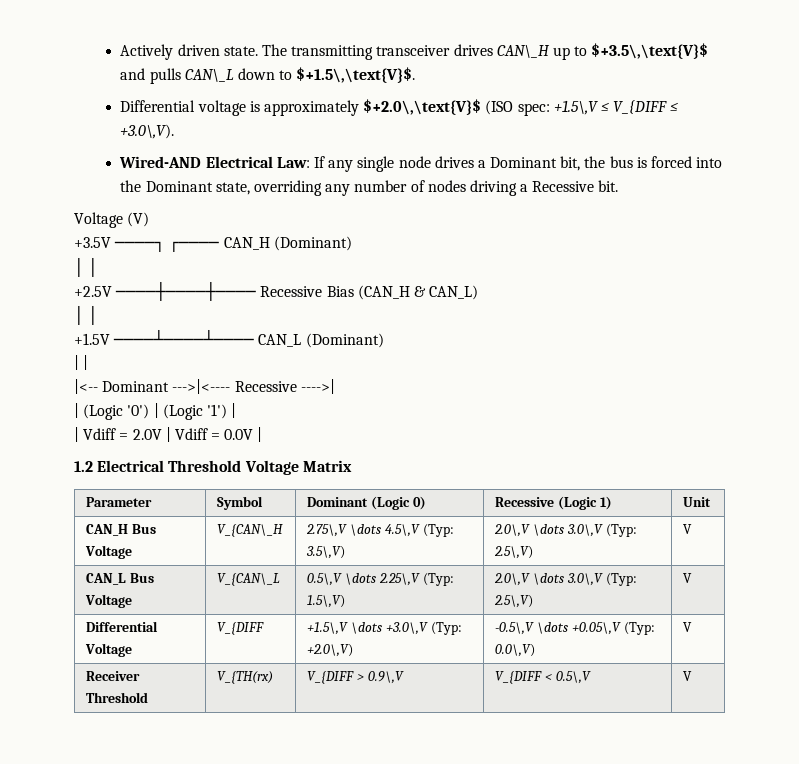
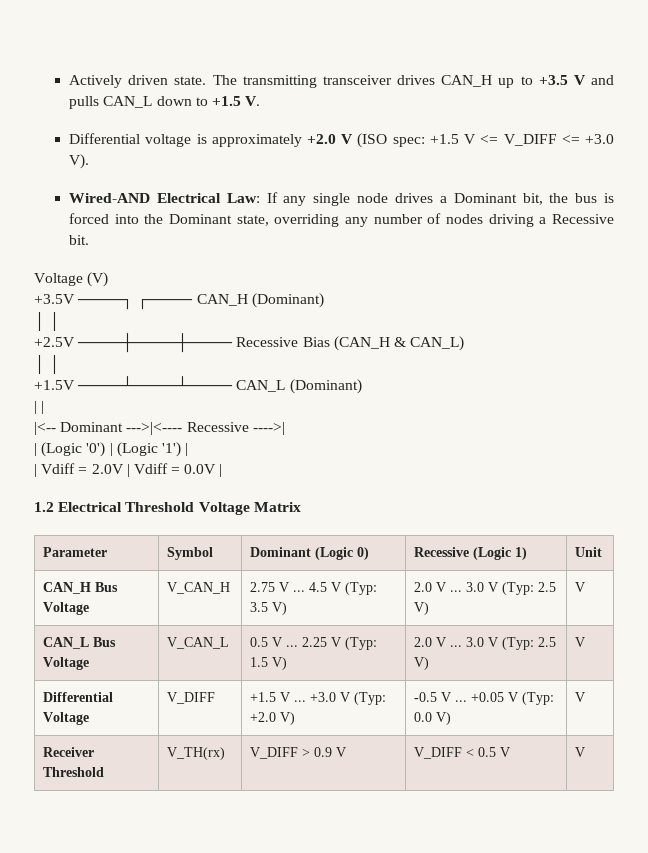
[496,44,550,58] CAN\_H -> [441,75,493,87] CAN_H
[591,43,709,59] $+3.5\,\text{V}$ -> [538,75,586,85] +3.5 V
[184,68,234,82] CAN\_L -> [103,96,153,108] CAN_L
[296,67,416,83] $+1.5\,\text{V}$. -> [211,96,261,106] +1.5 V.
[363,99,679,116] [120,124,175,139] $+2.0\,\text{V}$ (ISO spec: +1.5\,V ≤ V_{DIFF ≤ +3.0\,V). -> [307,133,614,148] [69,154,90,169] +2.0 V (ISO spec: +1.5 V <= V_DIFF <= +3.0 V).
[217,524,284,537] [306,524,454,537] [306,546,346,559] [494,524,637,537] [494,546,534,559] [683,524,693,534] [86,573,155,585] [85,594,133,608] [217,573,281,586] [307,573,454,586] [307,595,346,608] [494,573,637,586] [494,595,534,608] [683,573,693,583] [86,621,159,632] [85,643,133,657] [217,622,265,635] [307,622,462,635] [307,644,354,657] [495,622,655,635] [495,644,536,657] [683,622,693,632] [86,671,141,681] [86,692,149,703] [217,671,274,684] [307,671,404,684] [495,671,591,684] V_{CAN\_H | 2.75\,V \dots 4.5\,V (Typ: 3.5\,V) | 2.0\,V \dots 3.0\,V (Typ: 2.5\,V) | V // CAN_L Bus Voltage | V_{CAN\_L | 0.5\,V \dots 2.25\,V (Typ: 1.5\,V) | 2.0\,V \dots 3.0\,V (Typ: 2.5\,V) | V // Differential Voltage | V_{DIFF | +1.5\,V \dots +3.0\,V (Typ: +2.0\,V) | -0.5\,V \dots +0.05\,V (Typ: 0.0\,V) | V // Receiver Threshold | V_{TH(rx) | V_{DIFF > 0.9\,V | V_{DIFF < 0.5\,V -> [167,582,231,594] [250,582,378,595] [250,602,288,615] [414,582,557,595] [414,602,430,615] [575,582,586,592] [43,637,117,649] [43,657,90,670] [167,637,230,649] [250,637,378,650] [250,657,288,670] [414,637,557,650] [414,657,430,670] [575,637,586,647] [43,692,114,702] [43,712,90,725] [167,692,216,704] [250,692,387,705] [250,712,296,725] [414,692,555,705] [414,712,452,725] [575,692,586,702] [43,747,95,757] [43,767,105,777] [167,747,226,760] [250,747,347,759] [414,747,511,759] V_CAN_H | 2.75 V ... 4.5 V (Typ: 3.5 V) | 2.0 V ... 3.0 V (Typ: 2.5 V) | V // CAN_L Bus Voltage | V_CAN_L | 0.5 V ... 2.25 V (Typ: 1.5 V) | 2.0 V ... 3.0 V (Typ: 2.5 V) | V // Differential Voltage | V_DIFF | +1.5 V ... +3.0 V (Typ: +2.0 V) | -0.5 V ... +0.05 V (Typ: 0.0 V) | V // Receiver Threshold | V_TH(rx) | V_DIFF > 0.9 V | V_DIFF < 0.5 V

